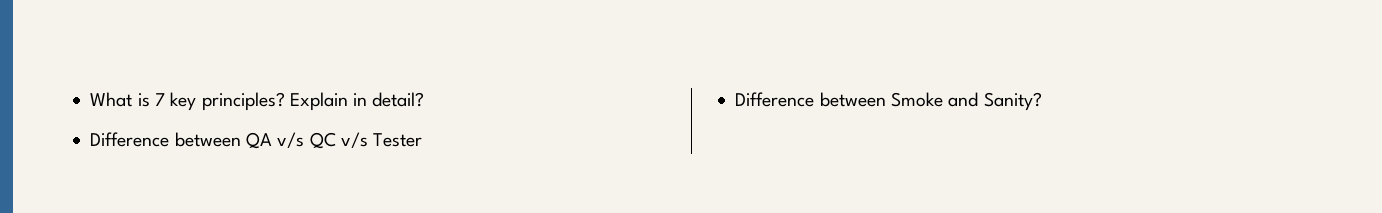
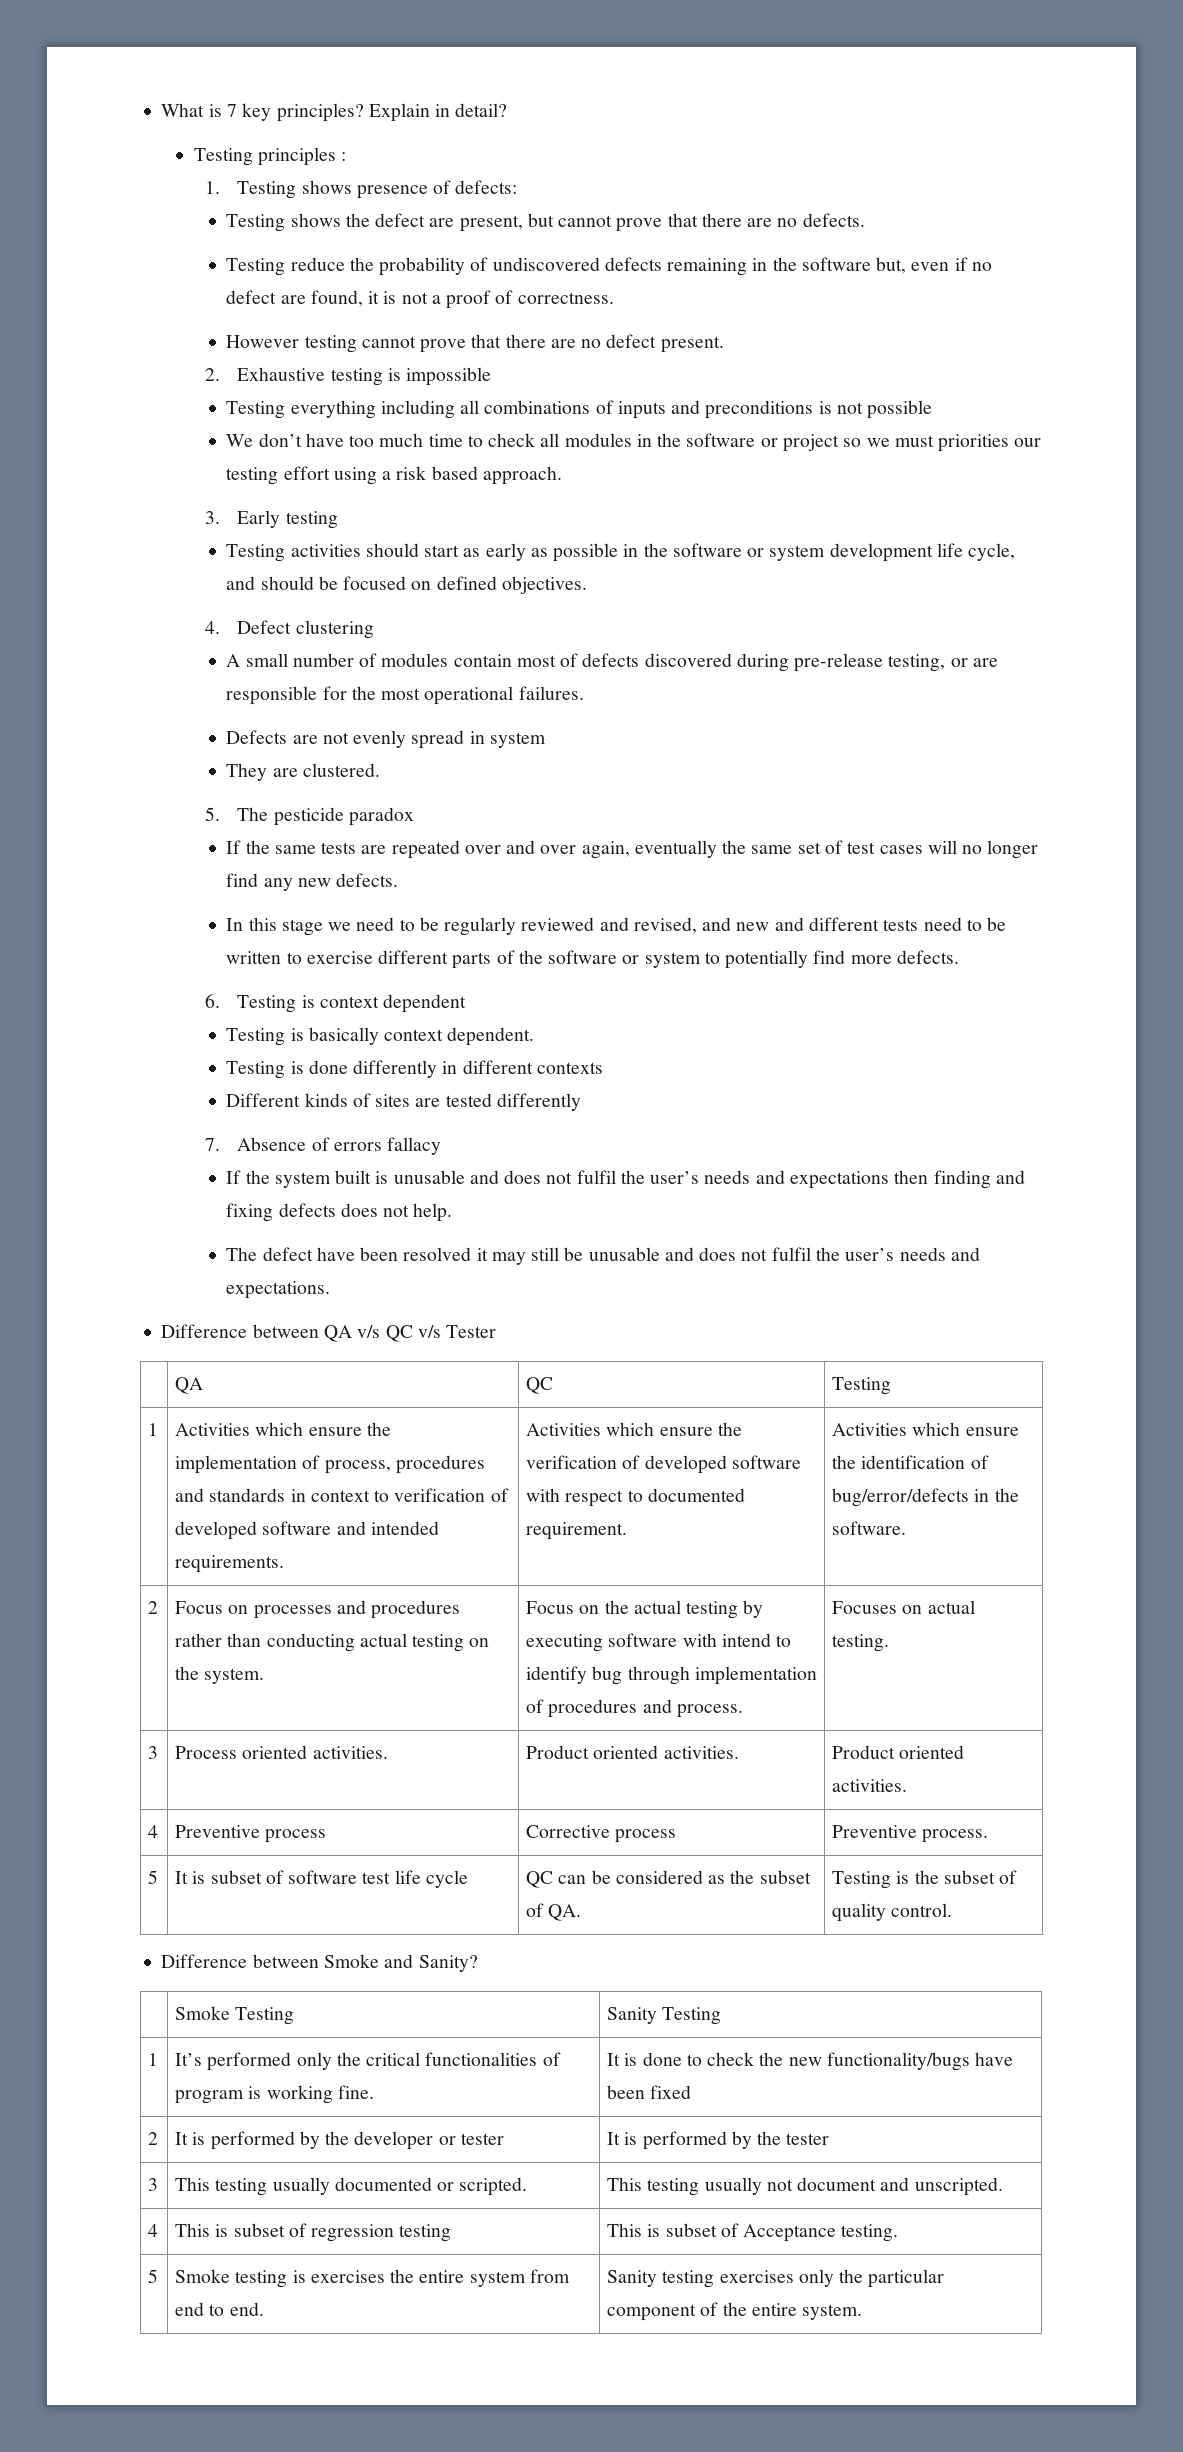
(425, 99) none -> [193,147,347,166] [204,180,518,199] [226,213,865,232] [226,257,992,276] [226,290,614,309] [226,334,724,353] [204,367,492,386] [226,400,933,419] [226,433,1042,452] [226,466,562,485] [204,510,338,529] [226,543,1016,562] [226,576,587,594] [204,620,374,639] [226,653,998,672] [226,686,584,705] [226,730,546,749] [226,763,380,781] [204,807,414,826] [226,840,1039,859] [226,873,399,891] [226,917,1007,936] [226,950,959,969] [204,994,467,1013] [226,1027,535,1046] [226,1060,603,1079] [226,1093,581,1111] [204,1137,442,1155] [226,1170,1025,1189] [226,1203,453,1222] [226,1247,980,1265] [226,1281,331,1299] // Testing principles : // 1. Testing shows presence of defects: // Testing shows the defect are present, but cannot prove that there are no defects. // Testing reduce the probability of undiscovered defects remaining in the software but, even if no defect are found, it is not a proof of correctness. // However testing cannot prove that there are no defect present. // 2. Exhaustive testing is impossible // Testing everything including all combinations of inputs and preconditions is not possible // We don’t have too much time to check all modules in the software or project so we must priorities our testing effort using a risk based approach. // 3. Early testing // Testing activities should start as early as possible in the software or system development life cycle, and should be focused on defined objectives. // 4. Defect clustering // A small number of modules contain most of defects discovered during pre-release testing, or are responsible for the most operational failures. // Defects are not evenly spread in system // They are clustered. // 5. The pesticide paradox // If the same tests are repeated over and over again, eventually the same set of test cases will no longer find any new defects. // In this stage we need to be regularly reviewed and revised, and new and different tests need to be written to exercise different parts of the software or system to potentially find more defects. // 6. Testing is context dependent // Testing is basically context dependent. // Testing is done differently in different contexts // Different kinds of sites are tested differently // 7. Absence of errors fallacy // If the system built is unusable and does not fulfil the user’s needs and expectations then finding and fixing defects does not help. // The defect have been resolved it may still be unusable and does not fulfil the user’s needs and expectations.
(423, 140) none -> [175,1377,204,1394] [526,1377,554,1394] [832,1377,892,1395] [148,1423,159,1436] [175,1422,391,1436] [175,1455,485,1474] [175,1488,509,1502] [175,1521,439,1540] [175,1555,285,1573] [526,1422,742,1436] [526,1455,801,1474] [526,1488,745,1507] [526,1522,628,1540] [832,1422,1019,1436] [832,1455,989,1469] [832,1488,1019,1507] [832,1521,907,1535] [148,1601,159,1614] [175,1600,461,1619] [175,1633,490,1652] [175,1666,265,1684] [526,1600,764,1619] [526,1633,792,1652] [526,1666,817,1685] [526,1699,743,1718] [832,1600,975,1614] [832,1634,890,1652] [148,1746,159,1759] [175,1745,388,1759] [526,1745,739,1759] [832,1745,965,1759] [832,1779,908,1792] [148,1825,159,1838] [175,1825,327,1843] [526,1825,677,1843] [832,1825,989,1843] [148,1870,159,1884] [175,1870,468,1888] [526,1870,811,1888] [526,1903,582,1921] [832,1870,1018,1889] [832,1903,953,1922] // | QA | QC | Testing // 1 | Activities which ensure the implementation of process, procedures and standards in context to verification of developed software and intended requirements. | Activities which ensure the verification of developed software with respect to documented requirement. | Activities which ensure the identification of bug/error/defects in the software. // 2 | Focus on processes and procedures rather than conducting actual testing on the system. | Focus on the actual testing by executing software with intend to identify bug through implementation of procedures and process. | Focuses on actual testing. // 3 | Process oriented activities. | Product oriented activities. | Product oriented activities. // 4 | Preventive process | Corrective process | Preventive process. // 5 | It is subset of software test life cycle | QC can be considered as the subset of QA. | Testing is the subset of quality control.
(1042, 101) none -> [175,2006,295,2025] [607,2007,722,2025] [148,2053,159,2066] [175,2052,561,2071] [175,2085,374,2104] [607,2052,1014,2071] [607,2085,692,2099] [148,2132,159,2145] [175,2131,504,2150] [607,2131,830,2150] [148,2178,159,2191] [175,2177,528,2196] [607,2177,1003,2196] [148,2224,159,2237] [175,2223,452,2242] [607,2223,899,2242] [148,2269,159,2283] [175,2269,570,2288] [175,2302,264,2316] [607,2269,945,2288] [607,2302,863,2321] // | Smoke Testing | Sanity Testing // 1 | It’s performed only the critical functionalities of program is working fine. | It is done to check the new functionality/bugs have been fixed // 2 | It is performed by the developer or tester | It is performed by the tester // 3 | This testing usually documented or scripted. | This testing usually not document and unscripted. // 4 | This is subset of regression testing | This is subset of Acceptance testing. // 5 | Smoke testing is exercises the entire system from end to end. | Sanity testing exercises only the particular component of the entire system.

